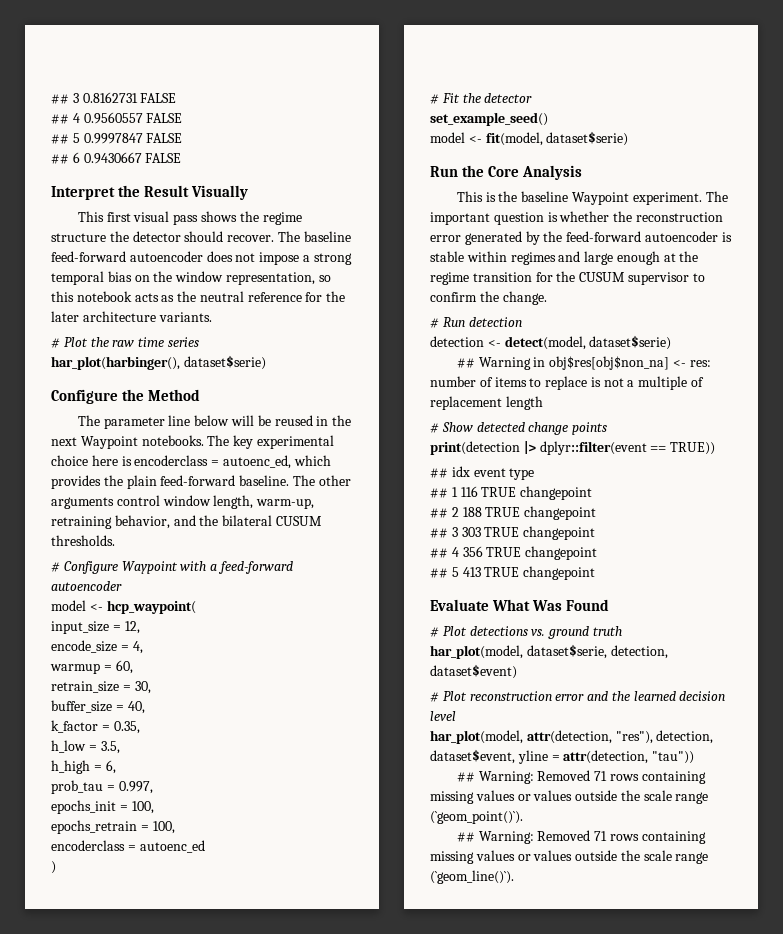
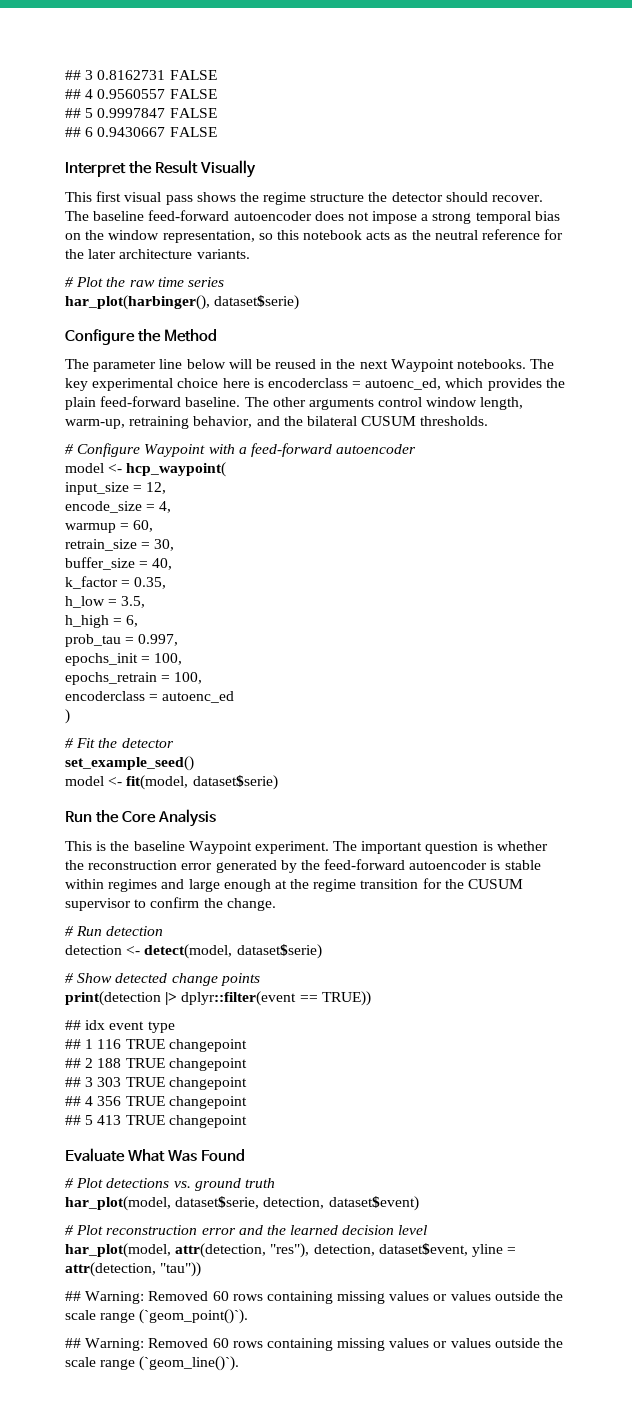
[456,356,711,370] [430,376,705,390] [430,396,543,410] // ## Warning in obj$res[obj$non_na] <- res: number of items to replace is not a multiple of replacement length -> (322, 951) none
[594,771,608,781] 71 -> [212,1291,229,1301] 60
[594,831,608,841] 71 -> [212,1338,229,1348] 60

